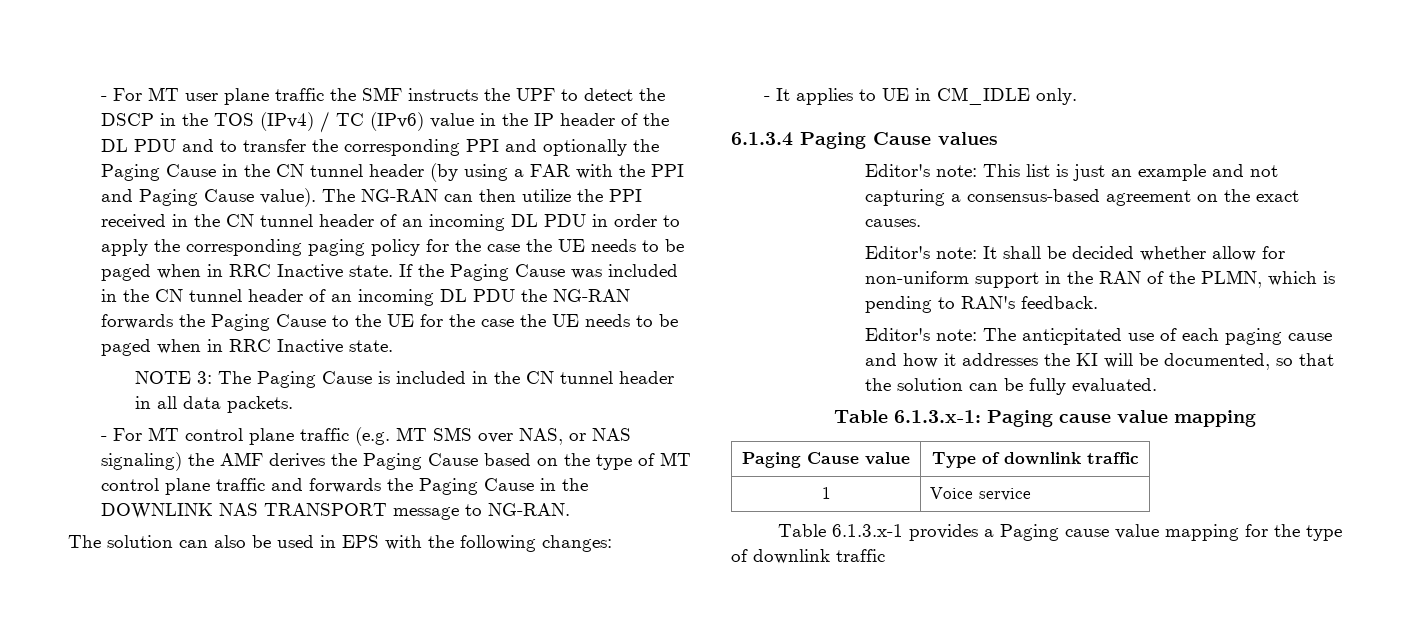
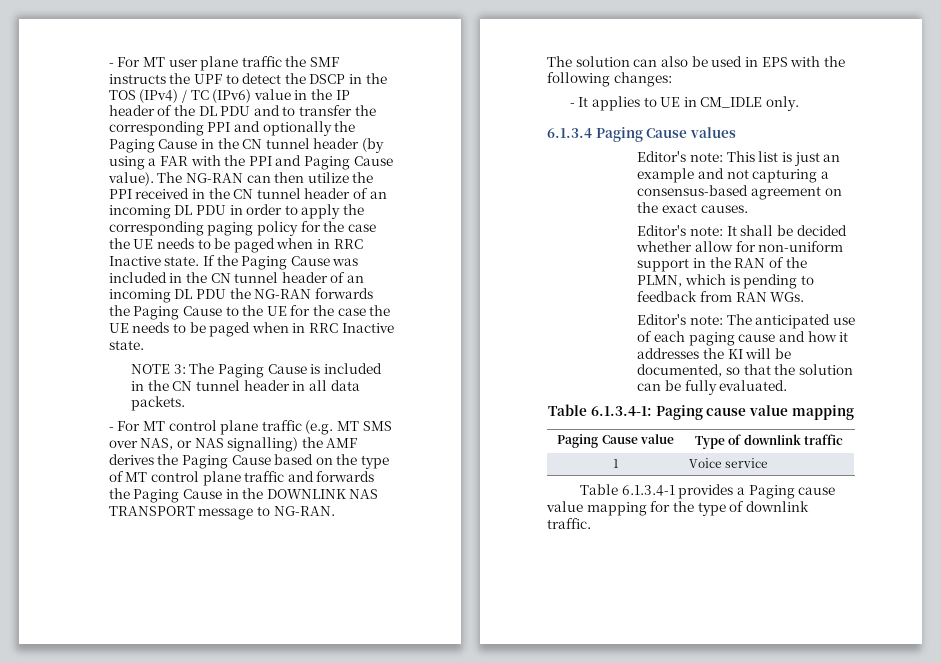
[101,452,183,471] signaling) -> [227,437,299,452] signalling)
[960,296,1098,309] RAN's feedback. -> [637,291,805,302] feedback from RAN WGs.
[1021,328,1122,345] anticpitated -> [755,314,831,329] anticipated
[893,410,981,423] 6.1.3.x-1: -> [591,406,653,416] 6.1.3.4-1:
[832,524,904,537] 6.1.3.x-1 -> [621,485,675,496] 6.1.3.4-1
[836,549,885,562] traffic -> [547,518,591,529] traffic.

